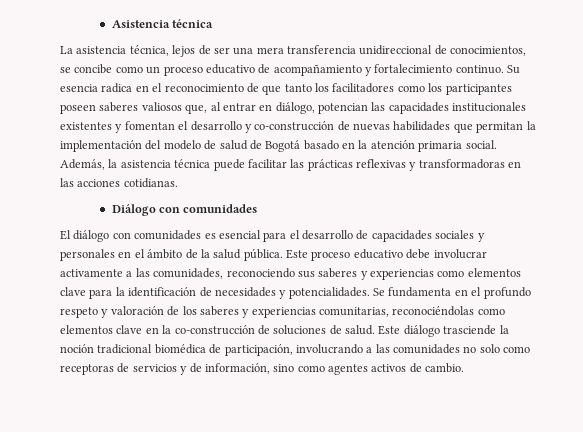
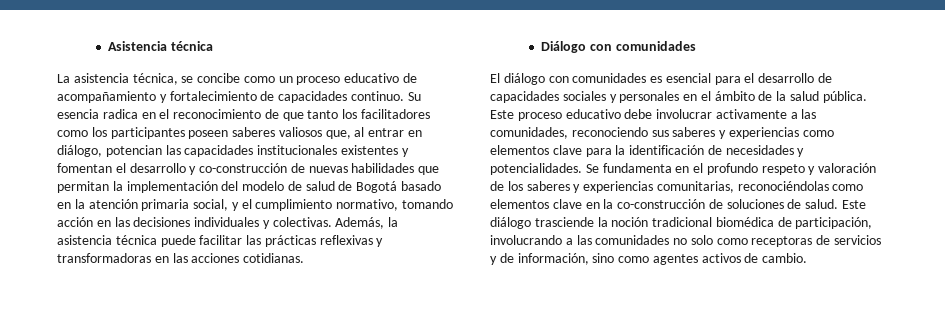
[172,45,527,57] lejos de ser una mera transferencia unidireccional de conocimientos, -> (178, 79) none
(453, 68) none -> [260,91,348,103] de capacidades
[465,140,497,149] social. -> [193,199,454,211] [57,217,332,229] social, y el cumplimiento normativo, tomando acción en las decisiones individuales y colectivas.

